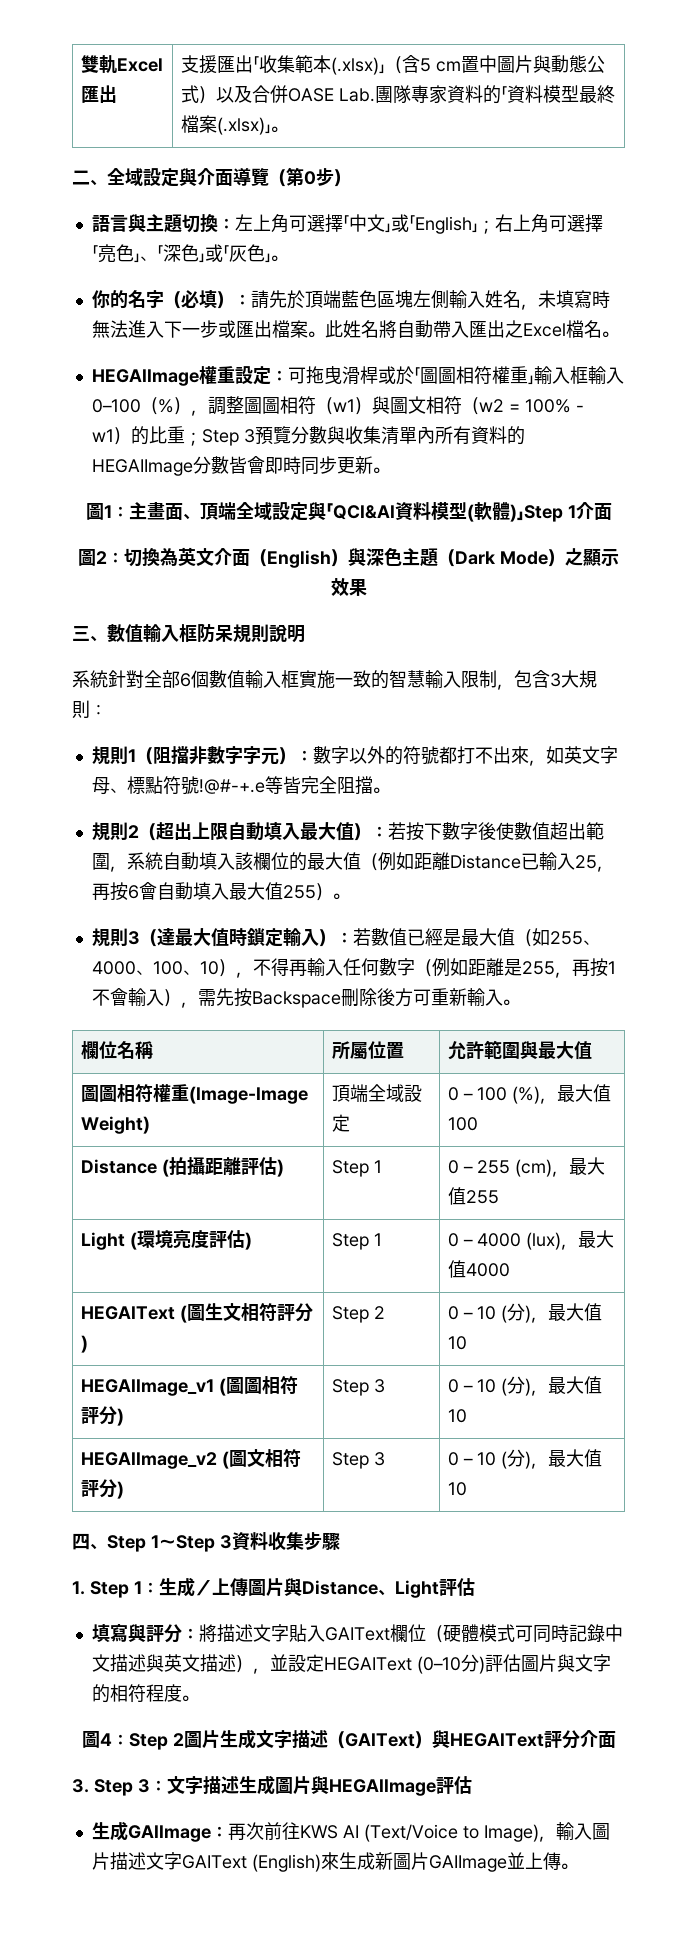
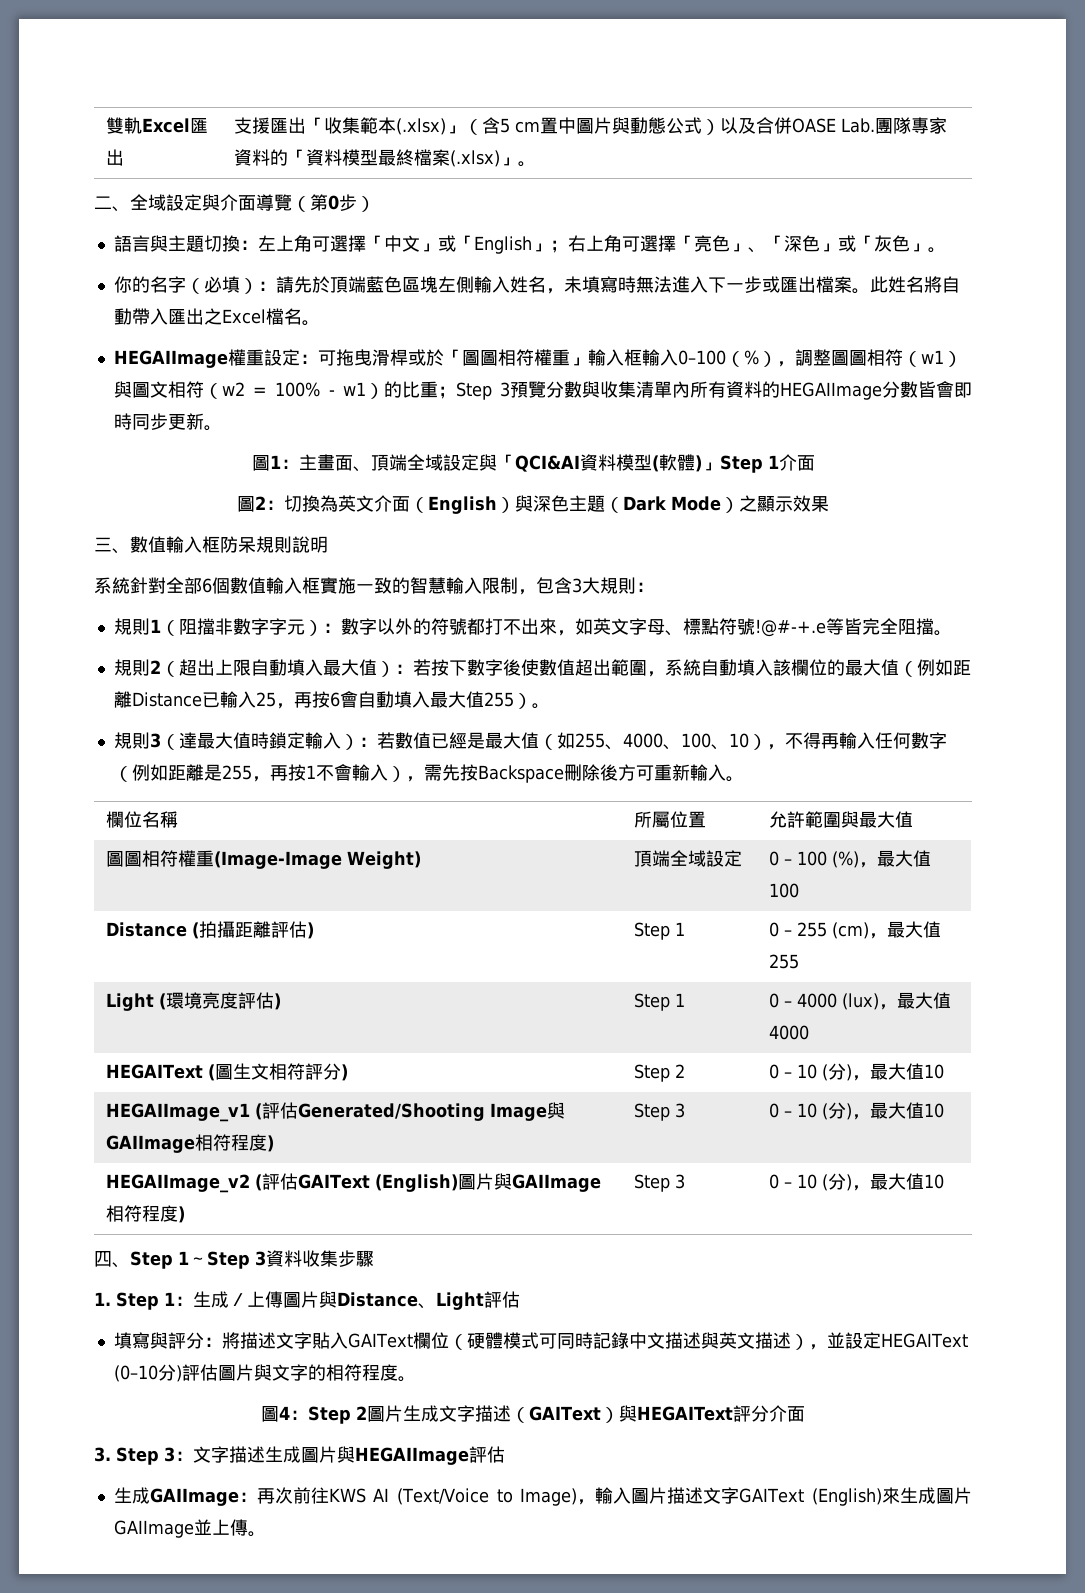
[225,1376,298,1395] [80,1406,117,1425] 圖圖相符評分 -> [262,1102,566,1121] [106,1134,268,1153] 評估Generated/Shooting Image與GAIImage相符程度
[228,1449,301,1468] [80,1479,117,1498] 圖文相符評分 -> [262,1173,601,1192] [106,1205,179,1222] 評估GAIText (English)圖片與GAIImage相符程度
[374,1852,393,1870] 新 -> (936, 1495) none

